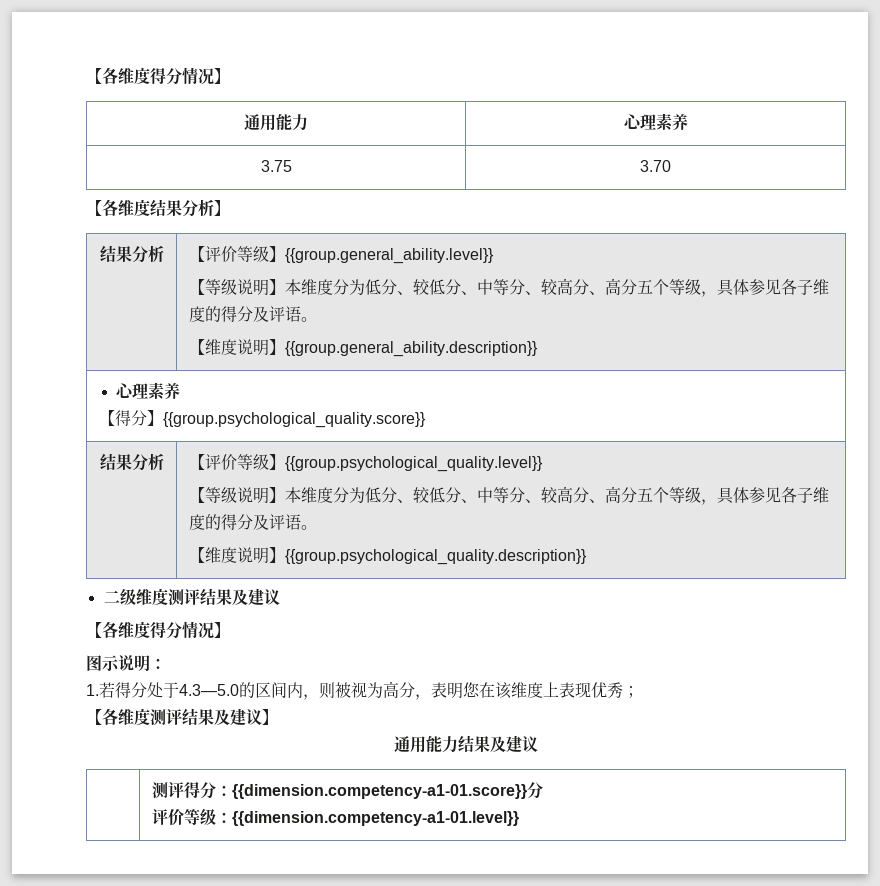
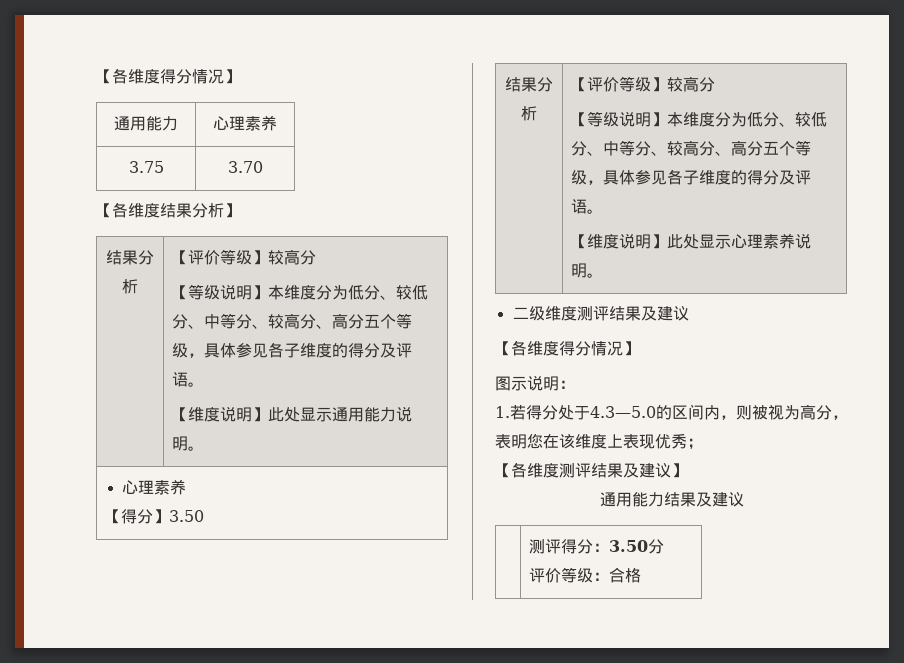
[284,248,494,264] {{group.general_ability.level}} -> [267,249,316,265] 较高分
[284,341,538,357] {{group.general_ability.description}} -> [267,406,412,422] [171,436,204,451] 此处显示通用能力说明。
[162,412,426,428] [99,453,164,471] [188,454,543,472] {{group.psychological_quality.score}} // 结果分析 | 【评价等级】{{group.psychological_quality.level}} -> [168,510,204,522] [505,77,553,92] [521,106,537,121] [570,76,715,92] 3.50 // 结果分析 | 【评价等级】较高分
[284,549,587,565] {{group.psychological_quality.description}} -> [666,233,811,249] [570,263,603,278] 此处显示心理素养说明。
[231,784,527,799] {{dimension.competency-a1-01.score}} -> [608,540,648,552] 3.50
[231,811,519,826] {{dimension.competency-a1-01.level}} -> [608,567,641,583] 合格

